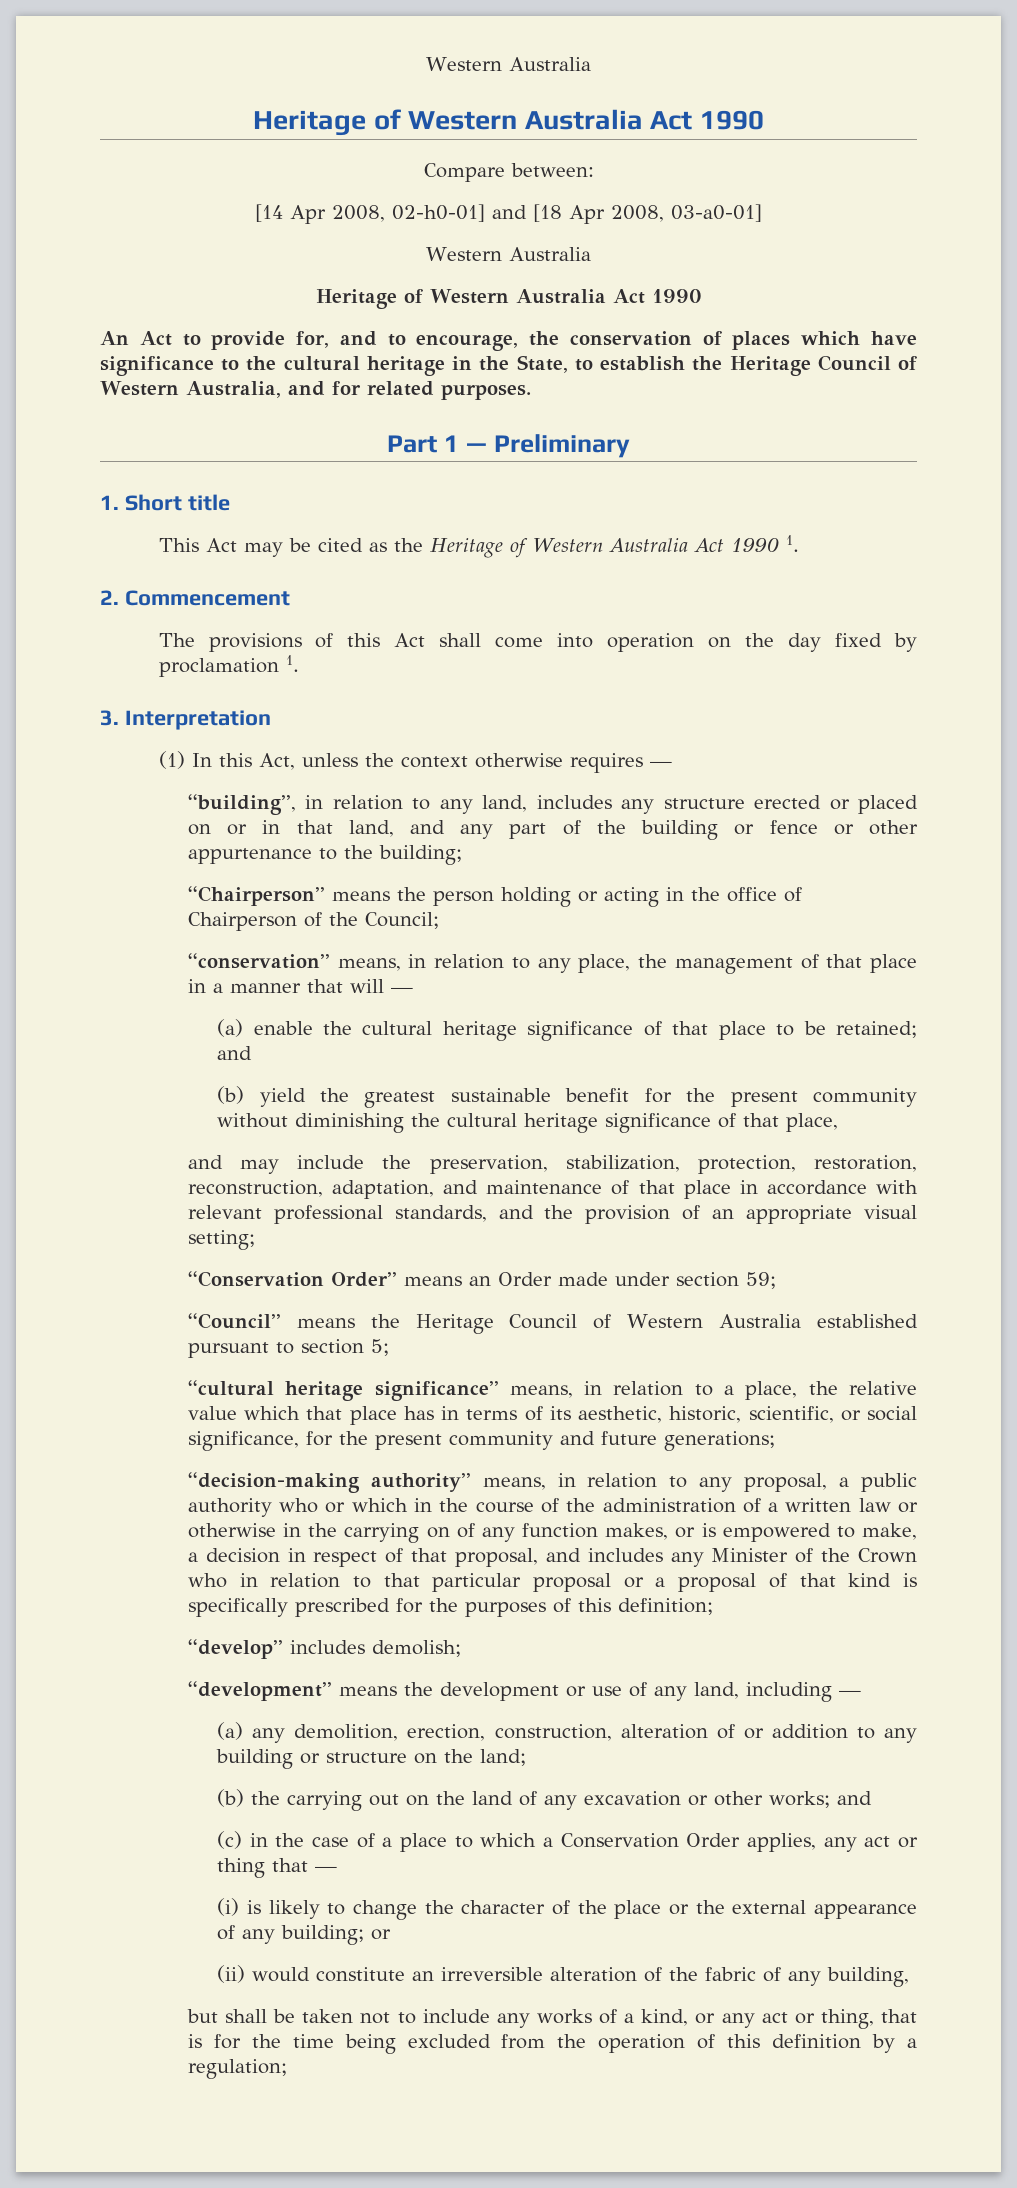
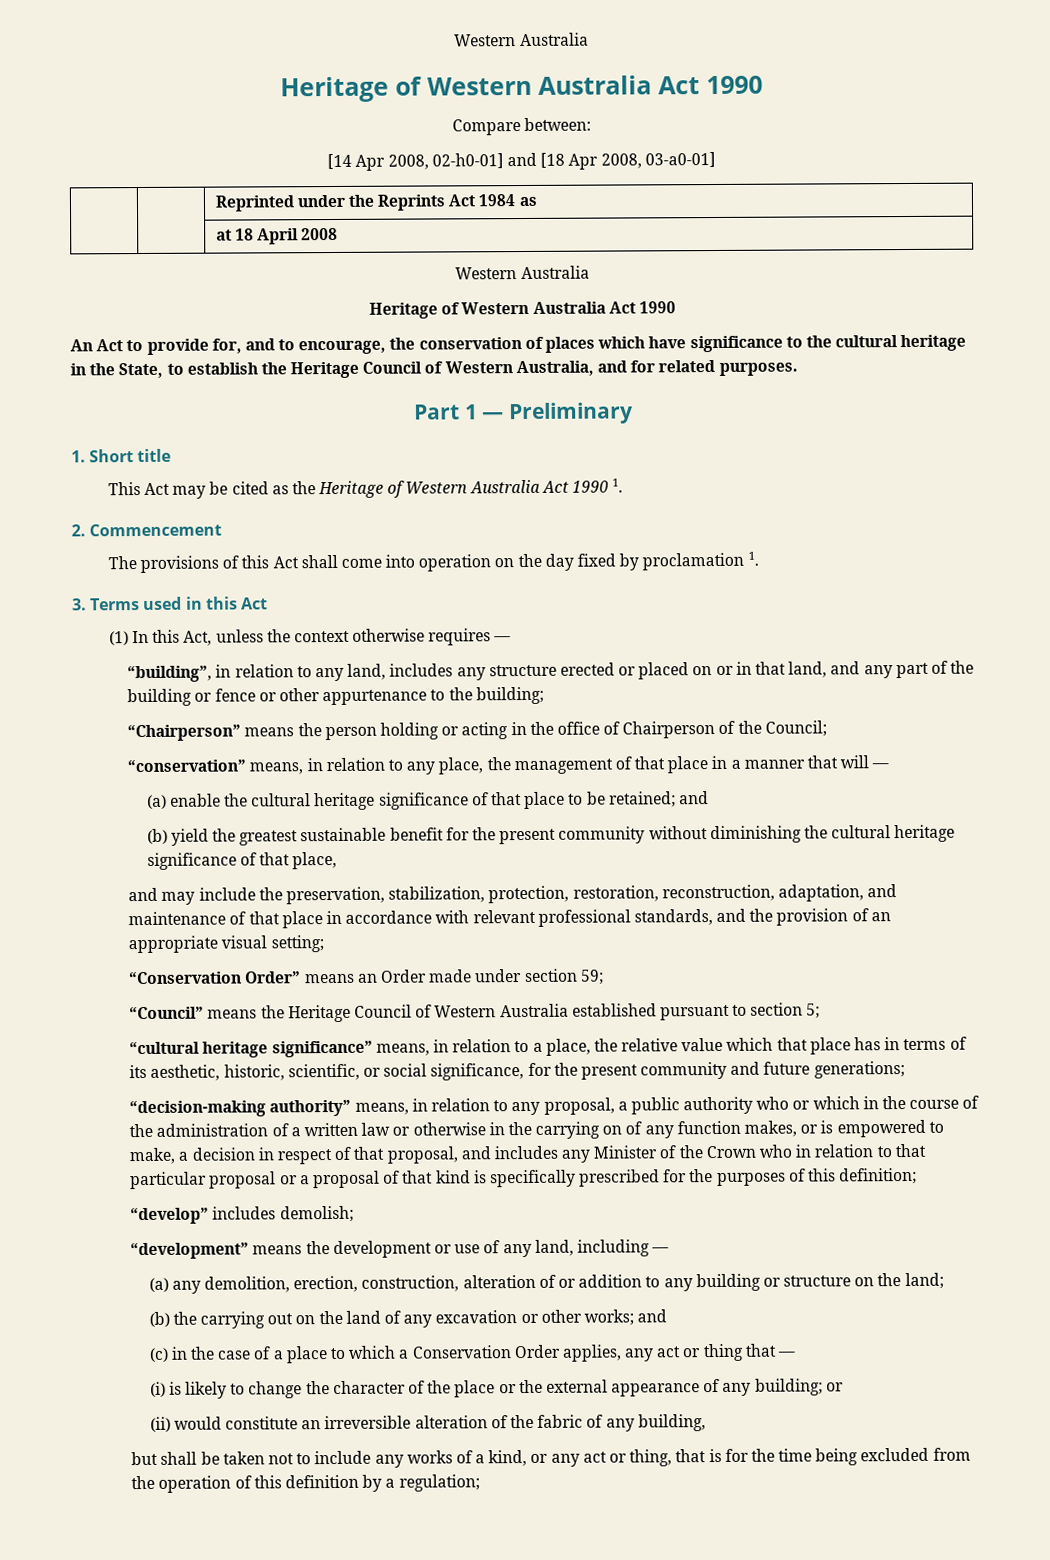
(762, 213) none -> [214,194,537,212] [215,227,339,245] // | | Reprinted under the Reprints Act 1984 as // | | at 18 April 2008
[124,710,271,730] Interpretation -> [90,596,268,611] Terms used in this Act

